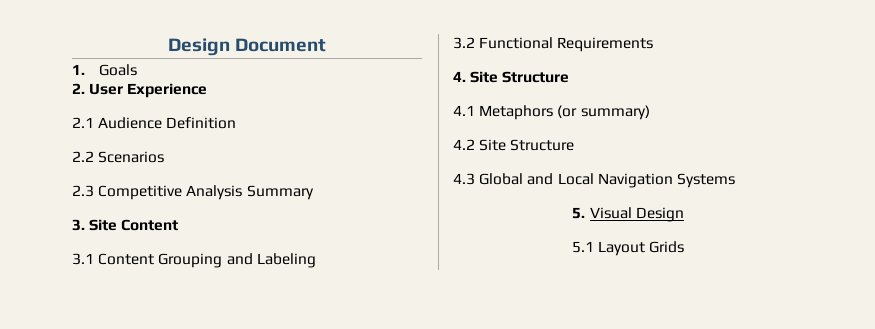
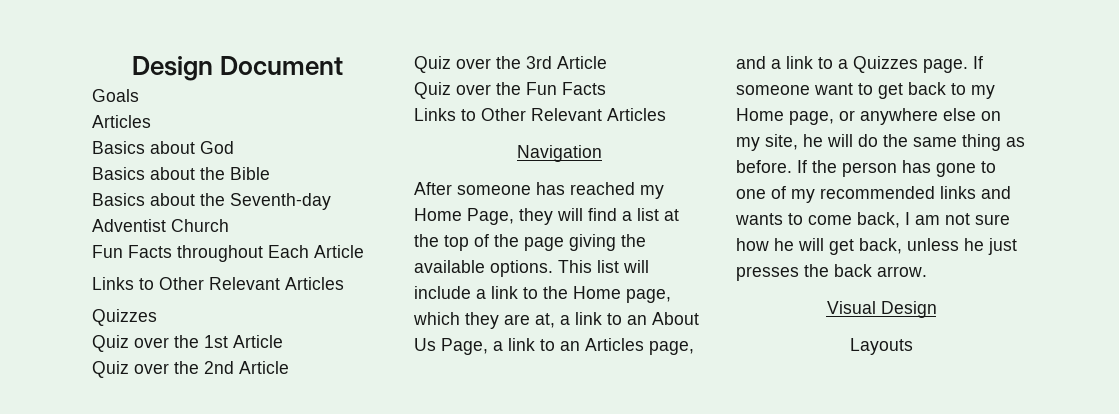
[72,64,85,75] 1. -> (344, 65) none
[72,83,208,98] [72,117,237,129] [72,151,165,163] [72,185,314,200] [72,219,179,231] [72,253,316,268] [453,37,654,52] [453,71,570,83] [453,105,650,120] [453,139,575,151] [453,173,735,188] [572,207,586,219] 2. User Experience // 2.1 Audience Definition // 2.2 Scenarios // 2.3 Competitive Analysis Summary // 3. Site Content // 3.1 Content Grouping and Labeling // 3.2 Functional Requirements // 4. Site Structure // 4.1 Metaphors (or summary) // 4.2 Site Structure // 4.3 Global and Local Navigation Systems // 5. -> [92,115,151,128] [92,141,234,154] [92,167,270,180] [92,193,331,210] [92,219,229,232] [92,245,364,262] [92,277,344,290] [92,309,157,326] [92,335,283,352] [92,361,289,378] [414,56,607,73] [414,82,606,99] [414,108,666,121] [517,145,602,162] [414,182,664,199] [414,208,679,225] [414,234,646,251] [414,260,649,277] [414,286,671,303] [413,312,699,329] [414,338,694,355] [736,56,983,73] [736,82,995,99] [736,108,1001,125] [736,134,1025,151] [736,160,996,177] [736,186,1011,203] [735,212,1010,228] [736,238,1017,255] [736,264,927,281] Articles // Basics about God // Basics about the Bible // Basics about the Seventh-day Adventist Church // Fun Facts throughout Each Article // Links to Other Relevant Articles // Quizzes // Quiz over the 1st Article // Quiz over the 2nd Article // Quiz over the 3rd Article // Quiz over the Fun Facts // Links to Other Relevant Articles // Navigation // After someone has reached my Home Page, they will find a list at the top of the page giving the available options. This list will include a link to the Home page, which they are at, a link to an About Us Page, a link to an Articles page, and a link to a Quizzes page. If someone want to get back to my Home page, or anywhere else on my site, he will do the same thing as before. If the person has gone to one of my recommended links and wants to come back, I am not sure how he will get back, unless he just presses the back arrow. //
[571,241,685,256] 5.1 Layout Grids -> [850,338,913,355] Layouts

